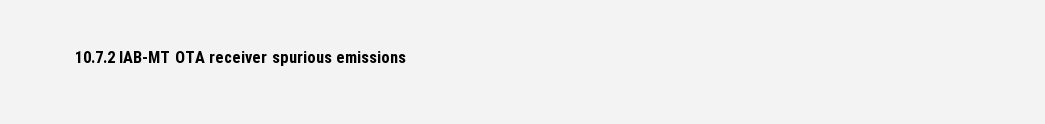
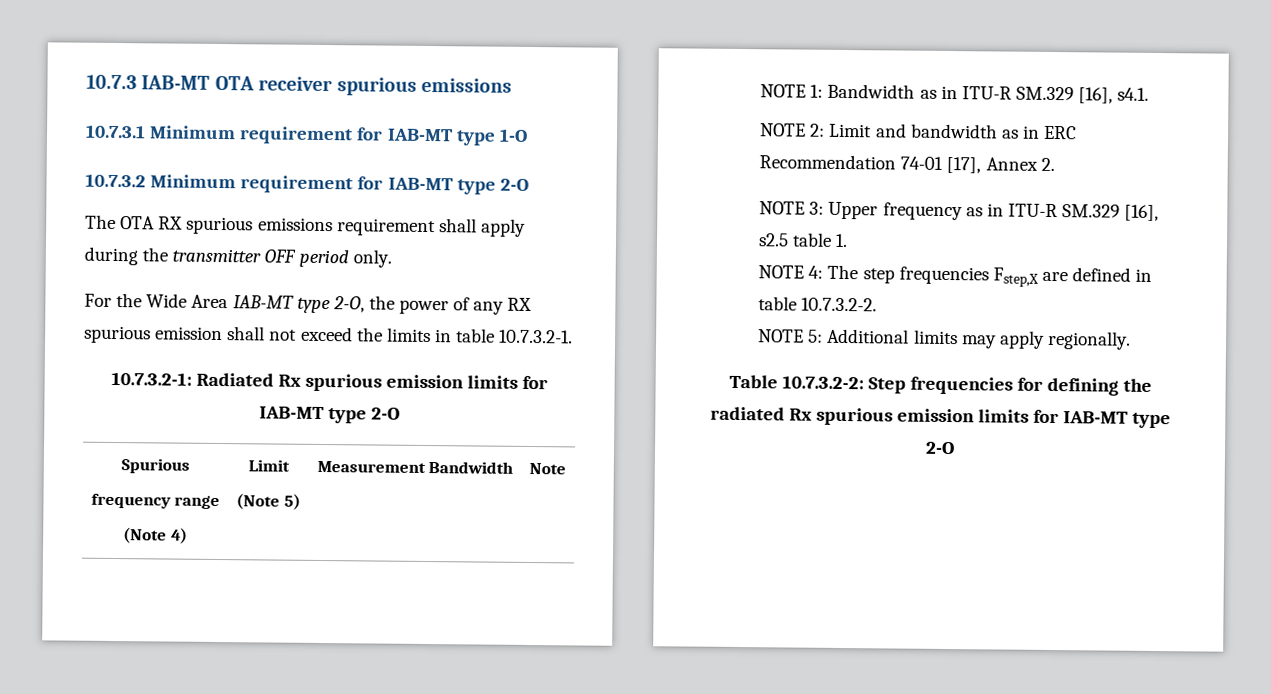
[75,51,115,63] 10.7.2 -> [86,74,137,90] 10.7.3
(407, 57) none -> [85,124,528,146] [85,173,529,195] [85,214,526,237] [84,246,392,268] [84,293,533,315] [84,325,574,344] [110,371,549,392] [258,406,401,424] [121,458,190,474] [90,493,221,510] [123,527,188,544] [248,459,290,472] [236,493,301,510] [316,460,514,474] [529,462,566,475] [760,83,1150,104] [760,123,1078,140] [759,154,1055,174] [759,201,1160,222] [758,232,849,248] [758,264,1153,287] [758,296,878,312] [758,328,1131,350] [728,374,1153,396] [709,406,1172,429] [925,441,955,455] // 10.7.3.1 Minimum requirement for IAB-MT type 1-O // 10.7.3.2 Minimum requirement for IAB-MT type 2-O // The OTA RX spurious emissions requirement shall apply during the transmitter OFF period only. // For the Wide Area IAB-MT type 2-O, the power of any RX spurious emission shall not exceed the limits in table 10.7.3.2-1. // 10.7.3.2-1: Radiated Rx spurious emission limits for IAB-MT type 2-O // Spurious // frequency range // (Note 4) | Limit // (Note 5) | Measurement Bandwidth | Note // NOTE 1: Bandwidth as in ITU-R SM.329 [16], s4.1. // NOTE 2: Limit and bandwidth as in ERC Recommendation 74-01 [17], Annex 2. // NOTE 3: Upper frequency as in ITU-R SM.329 [16], s2.5 table 1. // NOTE 4: The step frequencies Fstep,X are defined in table 10.7.3.2-2. // NOTE 5: Additional limits may apply regionally. // Table 10.7.3.2-2: Step frequencies for defining the radiated Rx spurious emission limits for IAB-MT type 2-O

